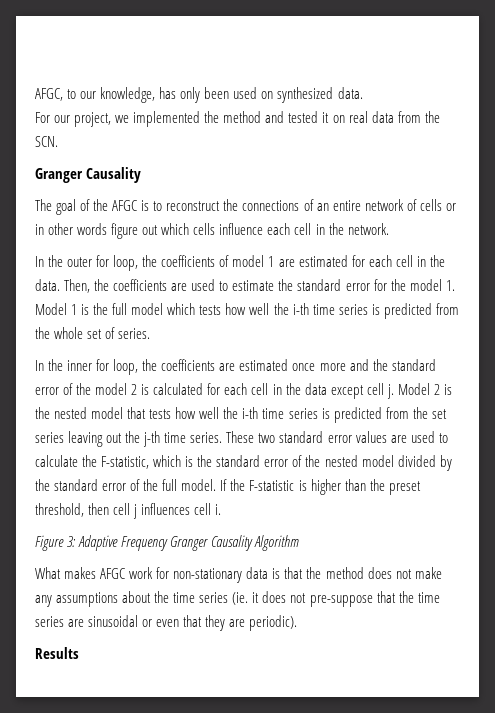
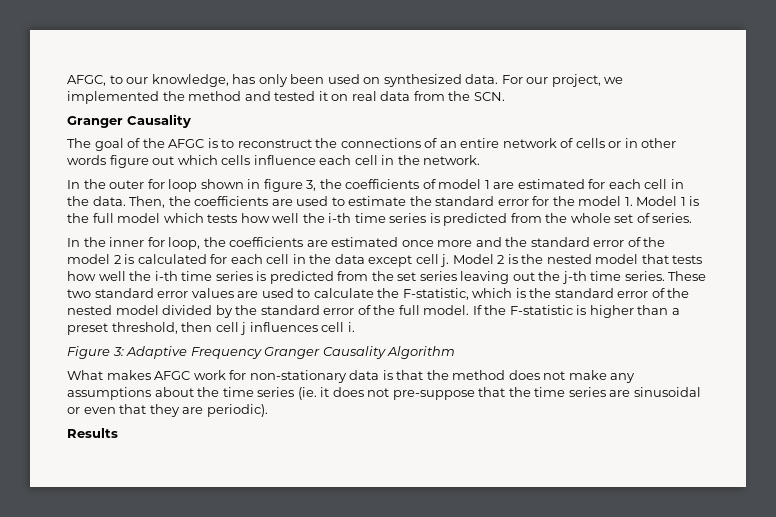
(363, 93) // -> (499, 79) none
[113,255,139,271] loop, -> [168,179,317,192] loop shown in figure 3,
[369,479,385,491] the -> [671,308,680,315] a

